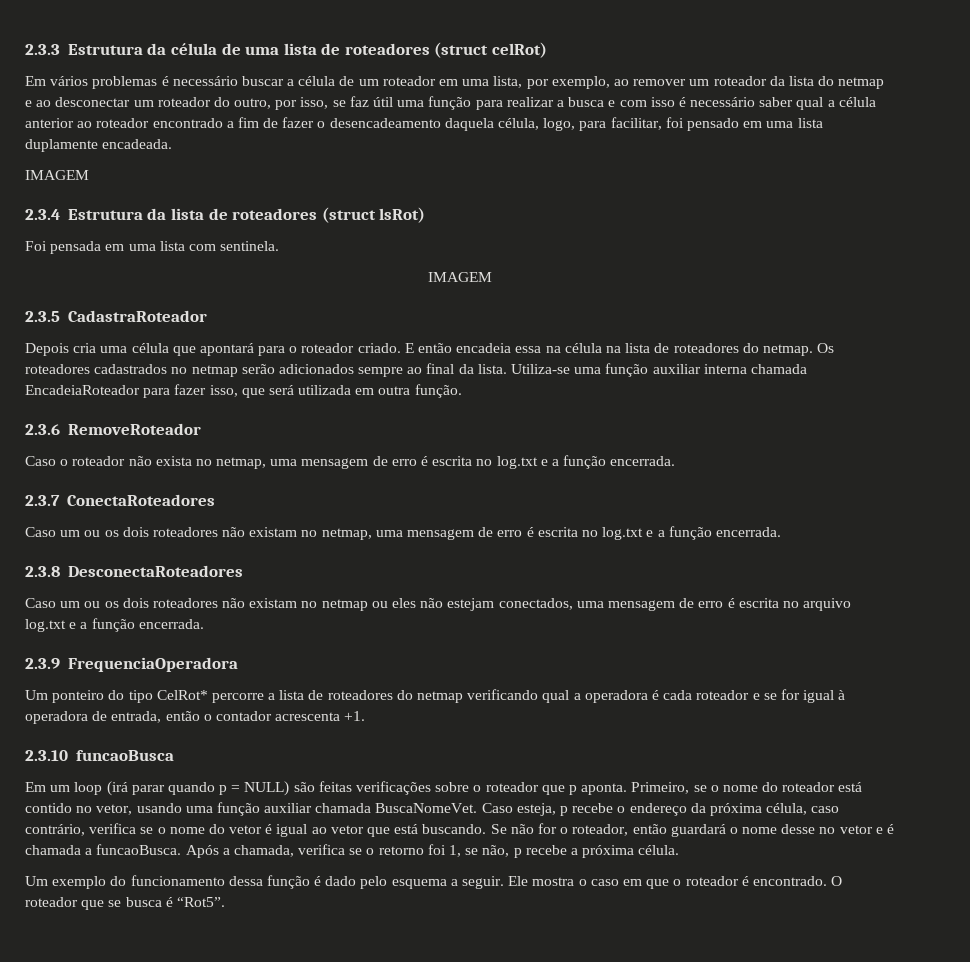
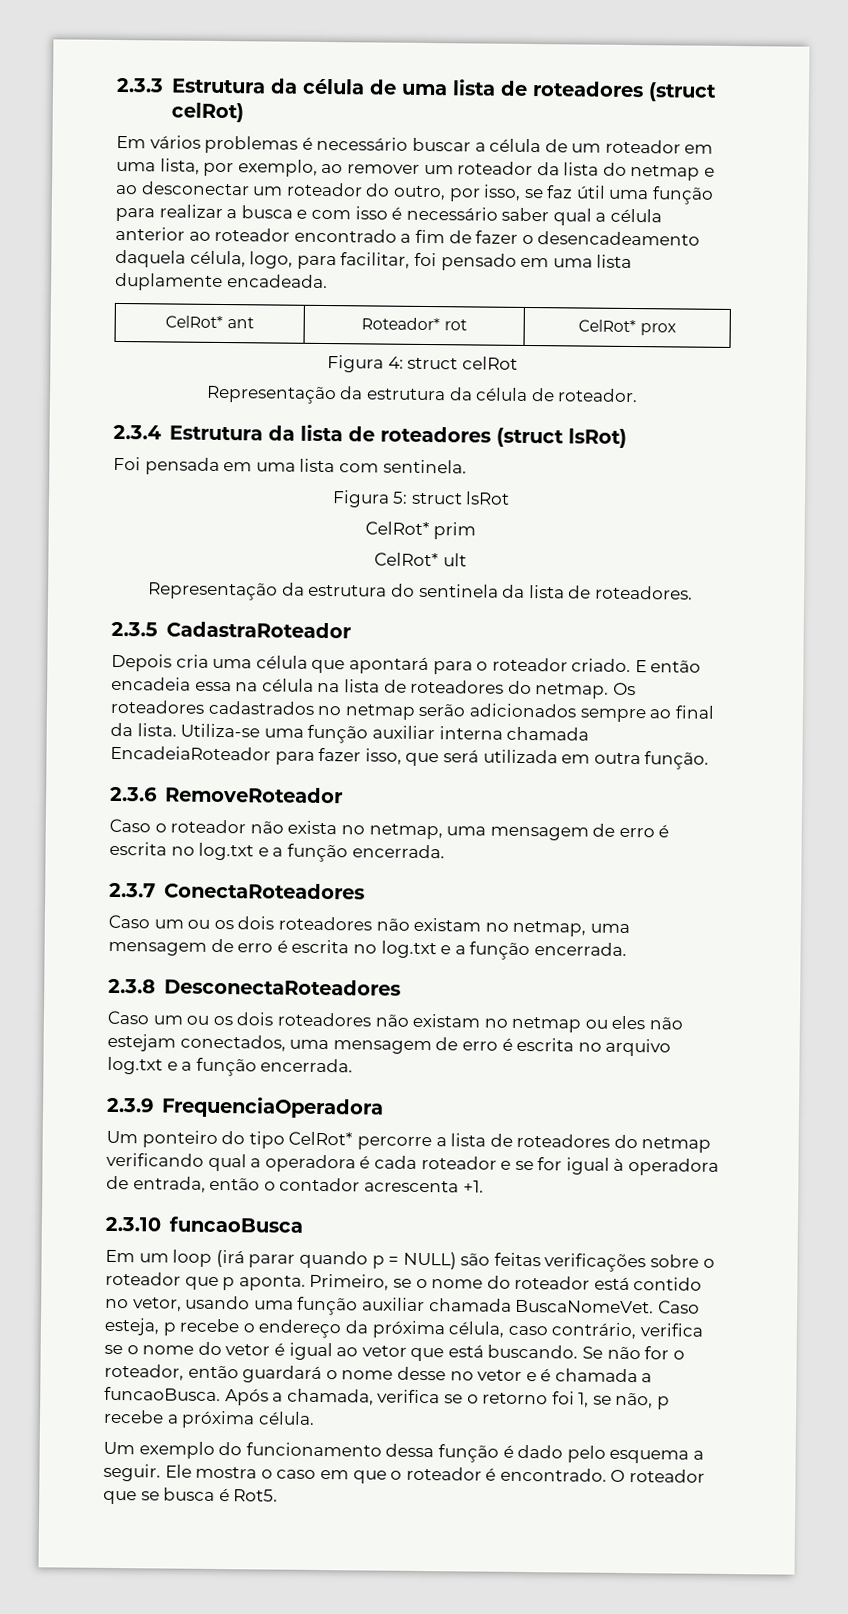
[25,170,89,180] // IMAGEM -> [165,315,254,329] [361,317,467,331] [578,319,676,336] [327,355,518,373] [205,385,639,405] // CelRot* ant | Roteador* rot | CelRot* prox // Figura 4: struct celRot // Representação da estrutura da célula de roteador.
[427,272,492,282] IMAGEM -> [331,490,511,508] [364,521,477,540] [374,552,467,567] [148,582,693,601] Figura 5: struct lsRot // CelRot* prim // CelRot* ult // Representação da estrutura do sentinela da lista de roteadores.
[176,897,225,907] “Rot5”. -> [233,1489,279,1502] Rot5.

